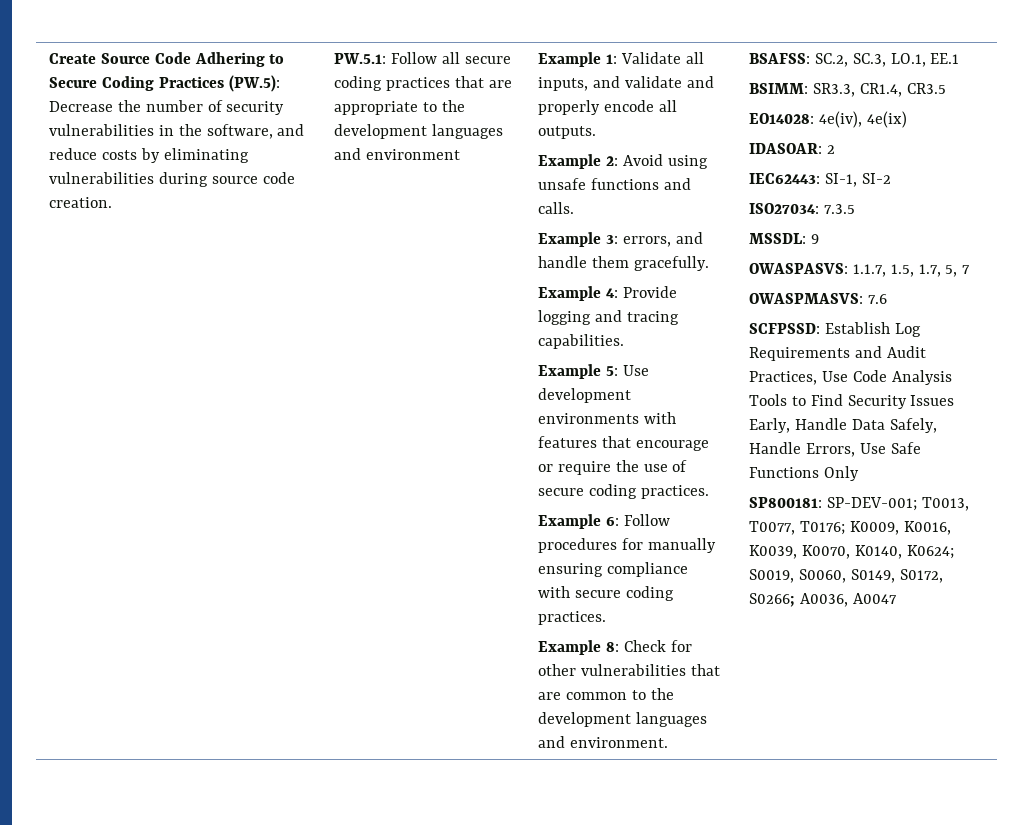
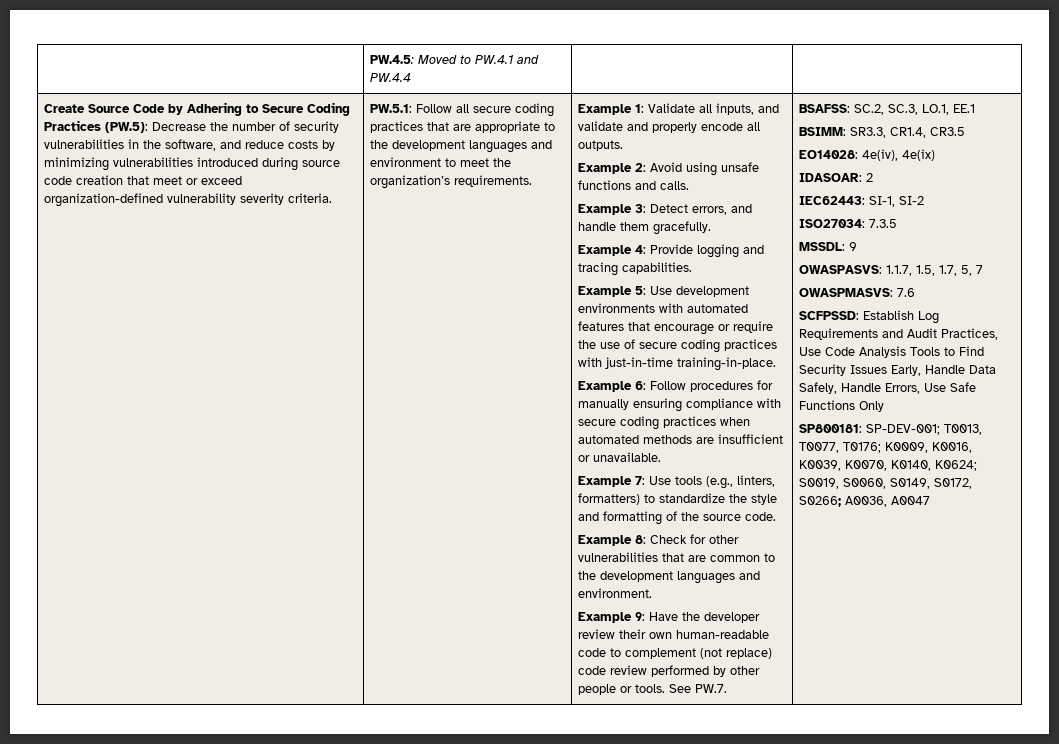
(48, 58) none -> [369,55,539,64] [369,73,411,82] | PW.4.5: Moved to PW.4.1 and PW.4.4 | | //
(191, 58) none -> [167,104,183,115] by
[163,148,249,163] [48,172,295,187] [48,197,112,208] eliminating vulnerabilities during source code creation. -> [43,157,340,171] [43,175,242,185] [43,193,332,207] minimizing vulnerabilities introduced during source code creation that meet or exceed organization-defined vulnerability severity criteria.
(460, 154) none -> [444,158,511,167] [369,175,532,189] to meet the organization’s requirements.
(618, 239) none -> [649,204,688,213] Detect
(676, 418) none -> [686,304,748,313] automated
[640,485,709,499] practices. -> [723,339,777,351] [577,357,776,371] practices with just-in-time training-in-place.
[537,611,606,625] practices. -> [662,416,750,428] [577,434,783,444] [577,452,661,462] [577,475,775,489] [577,493,777,505] [577,511,776,525] practices when automated methods are insufficient or unavailable. // Example 7: Use tools (e.g., linters, formatters) to standardize the style and formatting of the source code.
(668, 742) none -> [577,612,760,623] [577,629,769,639] [577,648,772,659] [577,665,760,677] [577,684,727,695] // Example 9: Have the developer review their own human-readable code to complement (not replace) code review performed by other people or tools. See PW.7.

